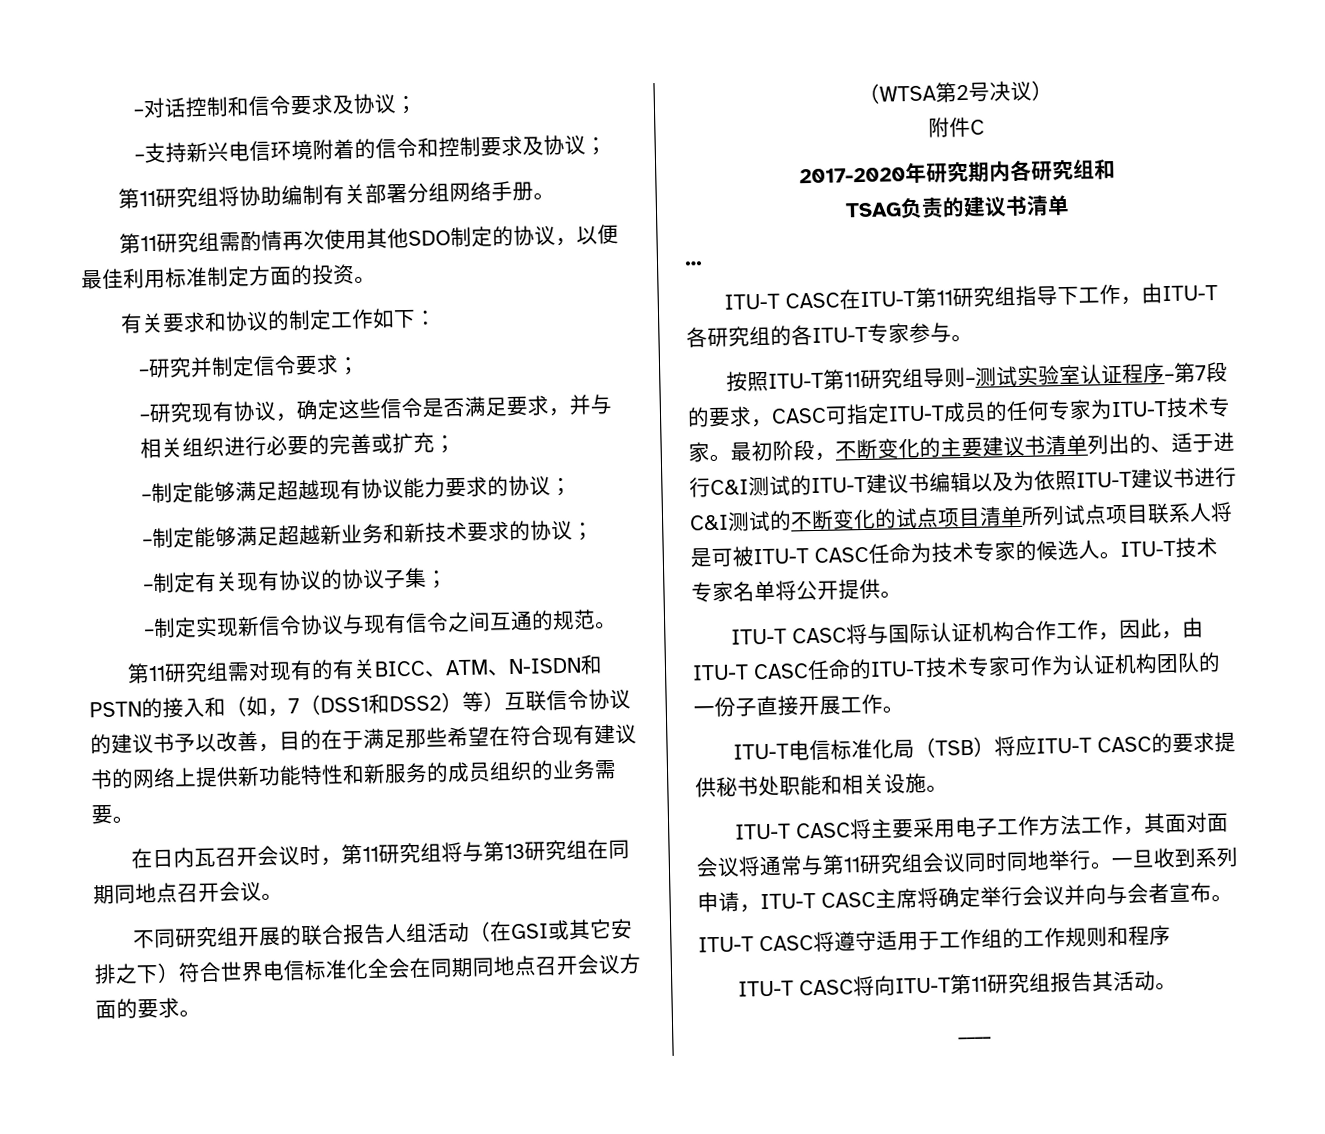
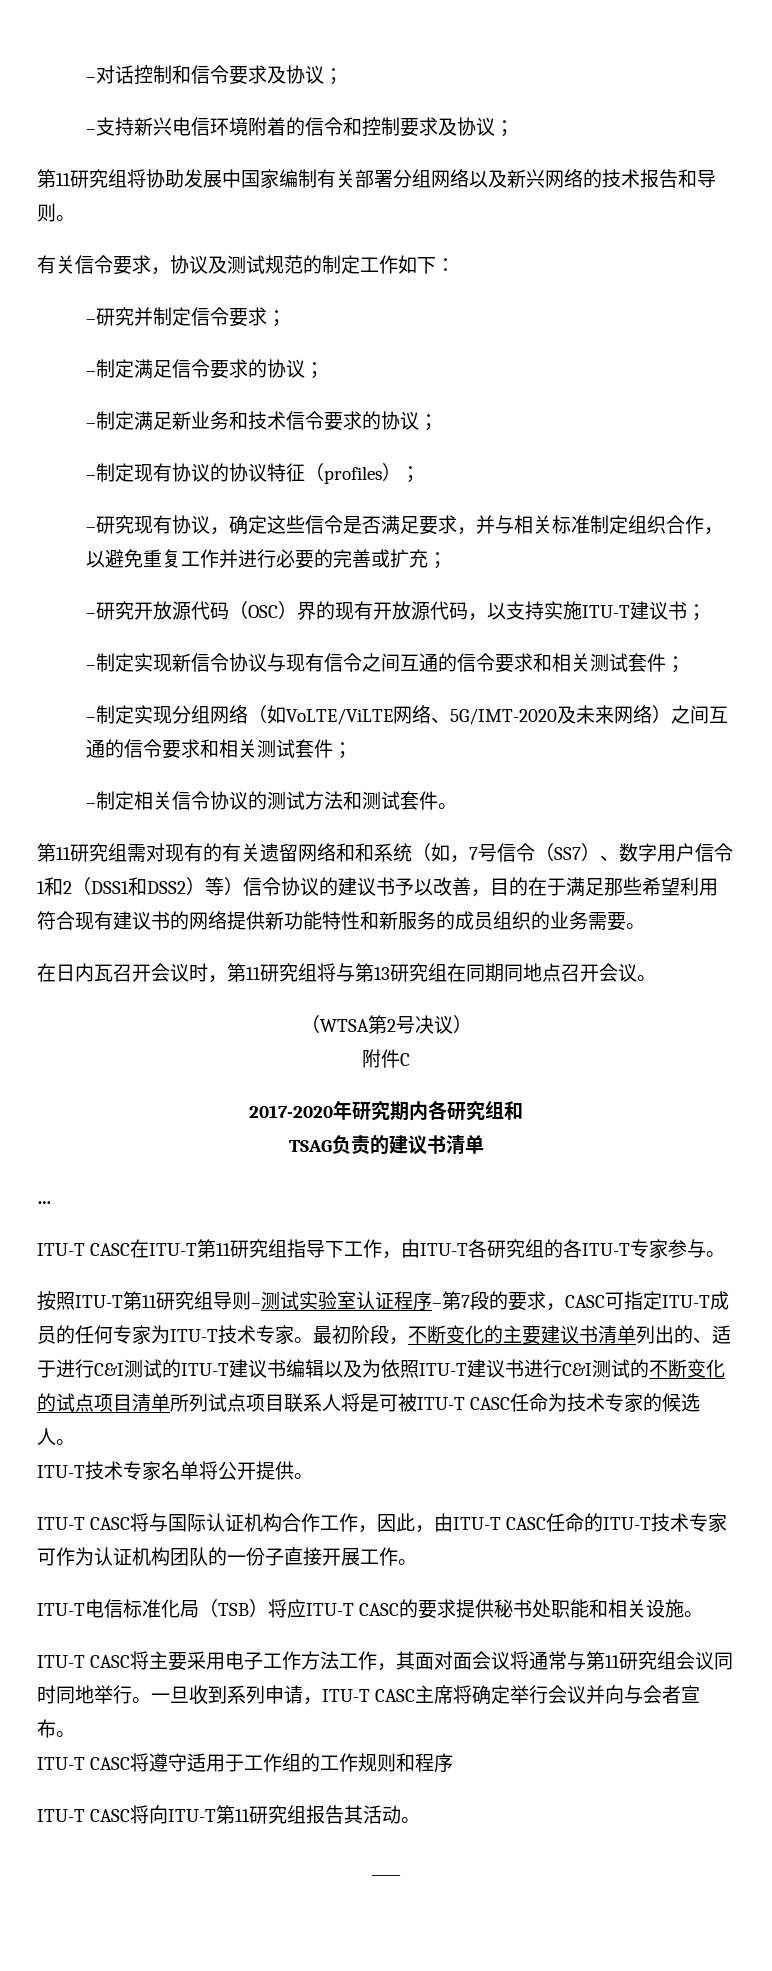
(282, 195) none -> [184,169,279,189] 发展中国家
[490,180,555,202] [118,223,619,254] [81,264,376,290] [119,310,269,334] 手册。 // 第11研究组需酌情再次使用其他SDO制定的协议，以便最佳利用标准制定方面的投资。 // 有关要求和协议 -> [469,169,716,188] [37,203,75,222] [37,255,303,275] 以及新兴网络的技术报告和导则。 // 有关信令要求，协议及测试规范
(361, 366) none -> [85,359,324,379] [85,411,438,431] [85,463,420,484] // –制定满足信令要求的协议； // –制定满足新业务和技术信令要求的协议； // –制定现有协议的协议特征（profiles）；
[182,436,226,458] 组织 -> [551,515,723,535] [85,549,238,568] 标准制定组织合作，以避免重复工作并
[151,475,573,504] [142,519,595,549] [143,567,428,594] 制定能够满足超越现有协议能力要求的协议； // –制定能够满足超越新业务和新技术要求的协议； // –制定有关现有协议的协议子集 -> [95,601,687,621] 研究开放源代码（OSC）界的现有开放源代码，以支持实施ITU-T建议书
[552,609,597,631] 规范 -> [456,653,685,673] [85,705,728,725] [85,739,352,759] [85,791,438,810] 信令要求和相关测试套件； // –制定实现分组网络（如VoLTE/ViLTE网络、5G/IMT-2020及未来网络）之间互通的信令要求和相关测试套件； // –制定相关信令协议的测试方法和测试套件
[373,654,603,677] [89,695,300,719] BICC、ATM、N-ISDN和PSTN的接入和（如，7 -> [260,843,733,863] [37,877,72,896] 遗留网络和和系统（如，7号信令（SS7）、数字用户信令1和2
[504,690,547,712] 互联 -> (243, 886) none
[489,726,511,747] 在 -> [680,877,718,896] 利用
[174,767,197,787] 上 -> (227, 920) none
[132,918,633,949] [94,953,642,985] [95,997,201,1020] // 不同研究组开展的联合报告人组活动（在GSI或其它安排之下）符合世界电信标准化全会在同期同地点召开会议方面的要求。 -> (656, 978) none
(1121, 555) none -> (75, 1442) //

